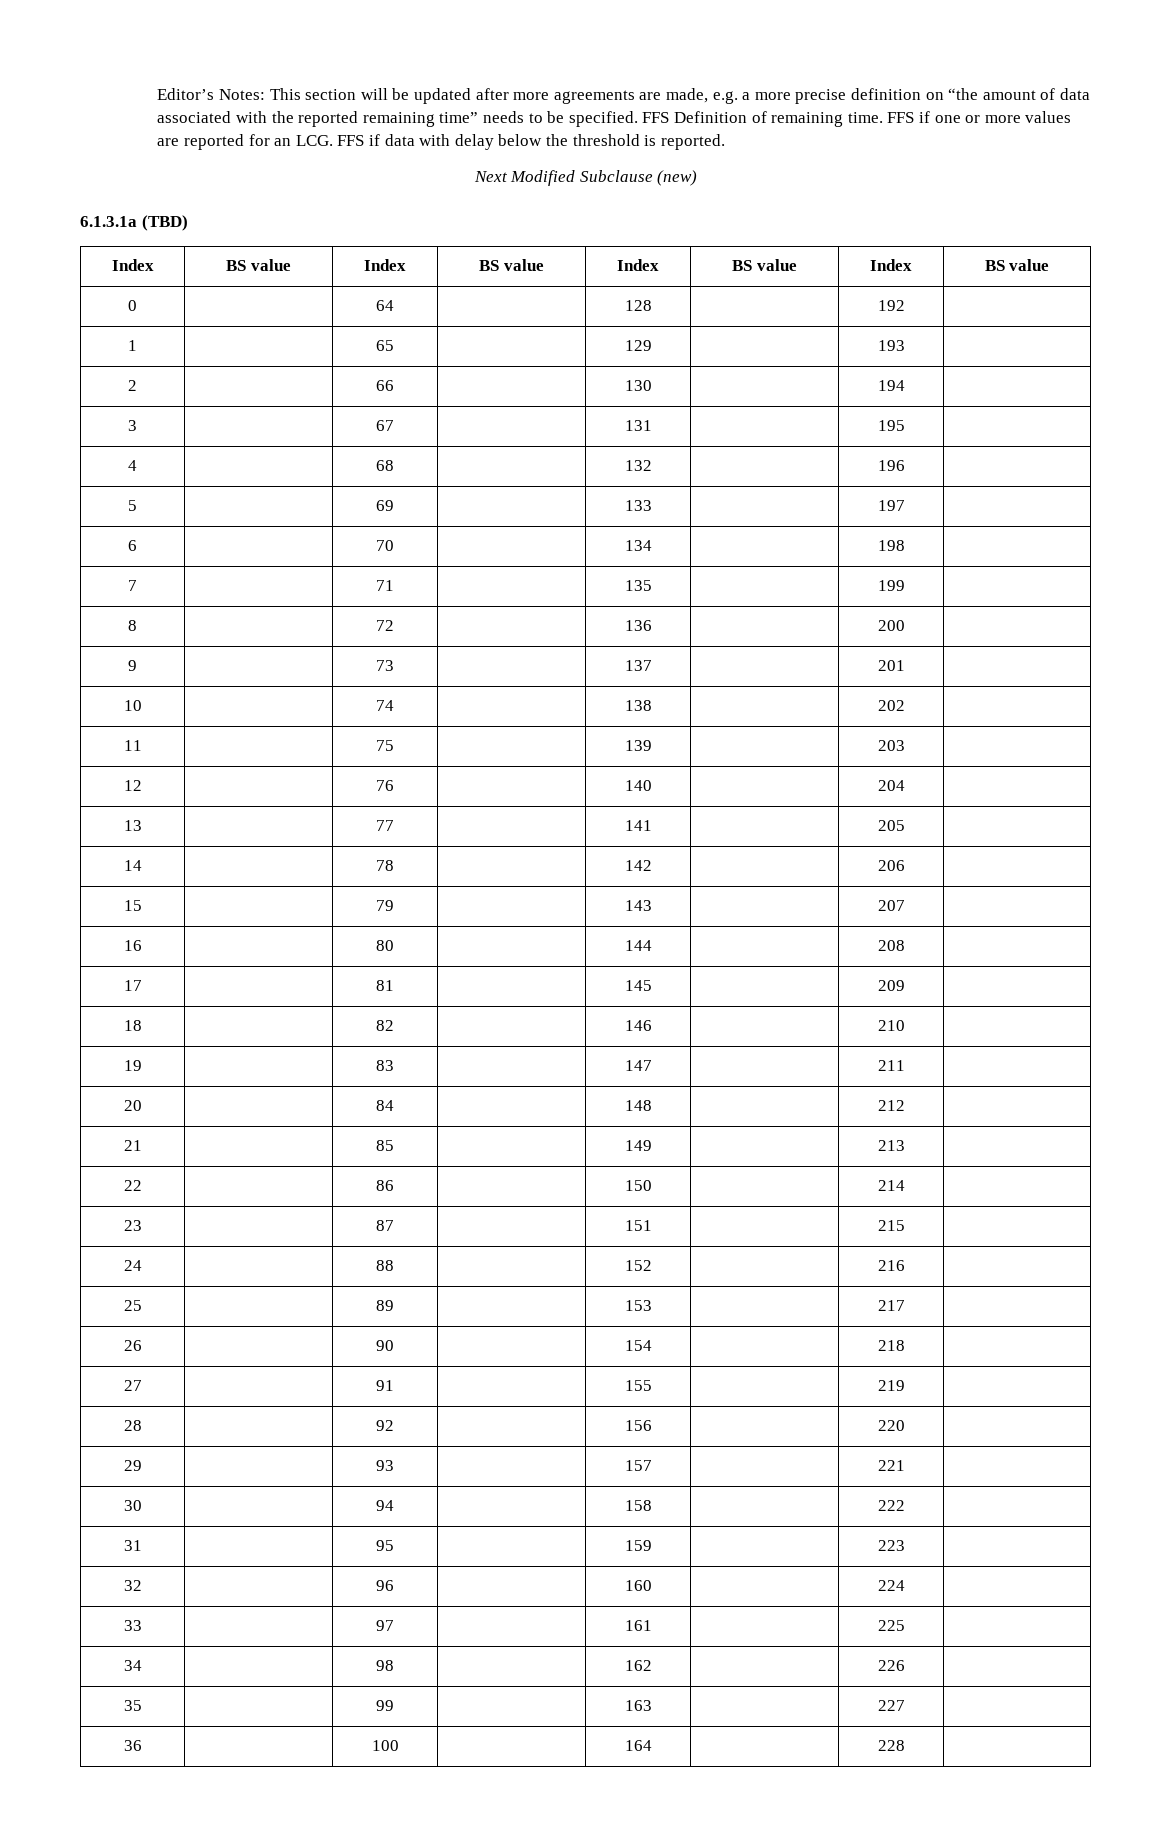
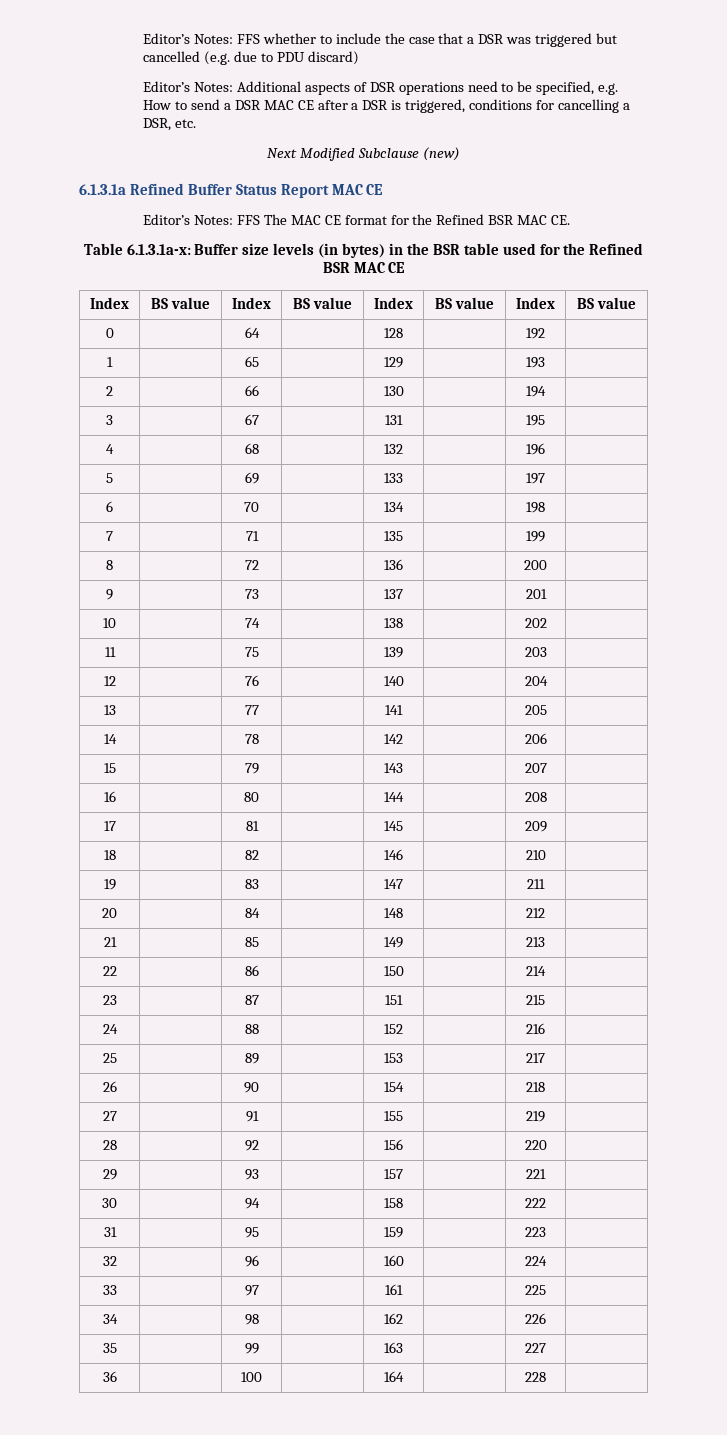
[157,88,1090,104] [157,111,1072,127] [157,134,725,150] Editor’s Notes: This section will be updated after more agreements are made, e.g. a more precise definition on “the amount of data associated with the reported remaining time” needs to be specified. FFS Definition of remaining time. FFS if one or more values are reported for an LCG. FFS if data with delay below the threshold is reported. -> [143,33,618,47] [143,51,359,65] [143,81,619,95] [143,99,630,113] [143,118,197,131] Editor’s Notes: FFS whether to include the case that a DSR was triggered but cancelled (e.g. due to PDU discard) // Editor’s Notes: Additional aspects of DSR operations need to be specified, e.g. How to send a DSR MAC CE after a DSR is triggered, conditions for cancelling a DSR, etc.
[141,215,188,231] (TBD) -> [129,183,384,198] [143,214,571,225] [83,243,644,258] [322,262,406,273] Refined Buffer Status Report MAC CE // Editor’s Notes: FFS The MAC CE format for the Refined BSR MAC CE. // Table 6.1.3.1a-x: Buffer size levels (in bytes) in the BSR table used for the Refined BSR MAC CE

